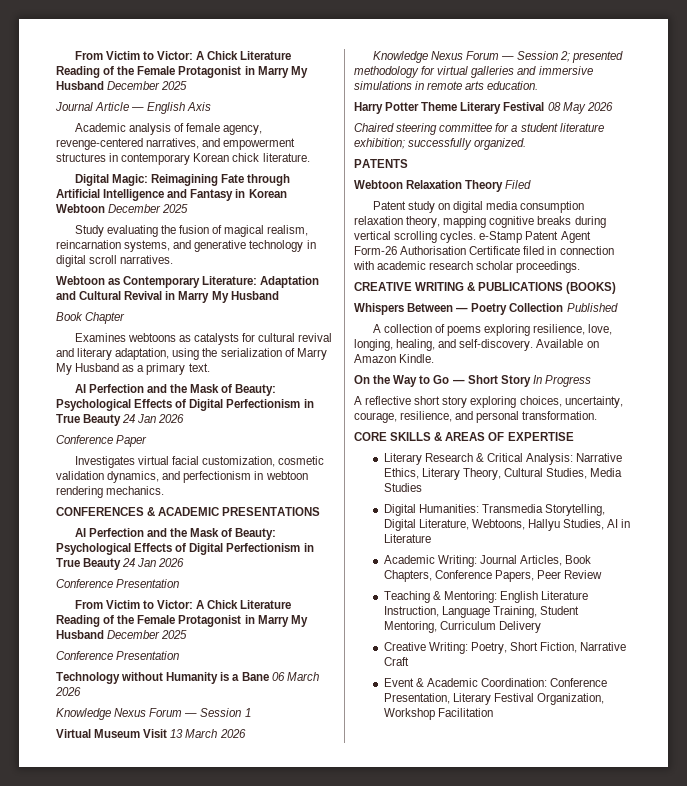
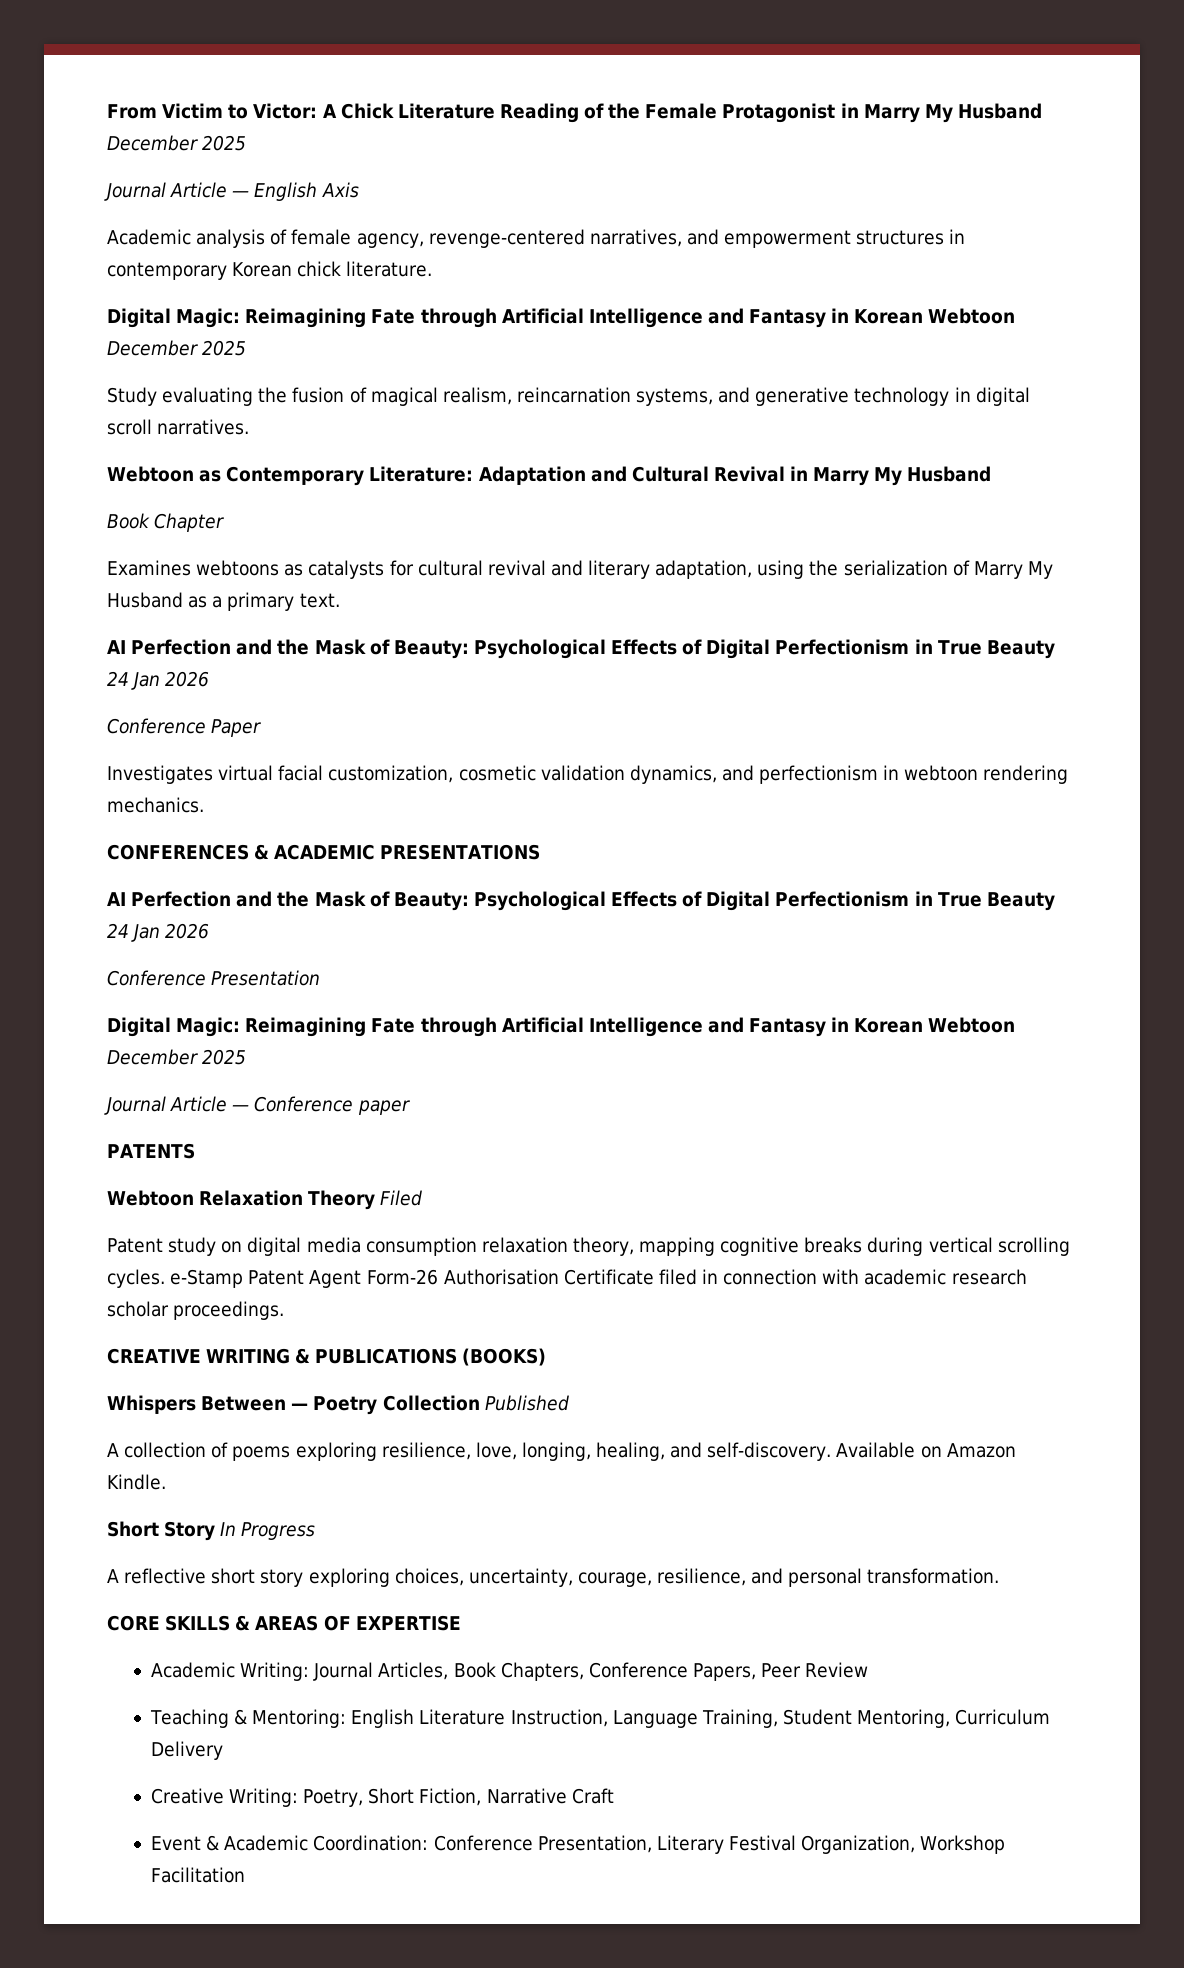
[74,600,292,609] [56,615,308,627] [56,630,188,639] [56,651,180,660] [56,672,319,684] [55,687,81,696] [56,708,251,720] [56,729,246,738] [372,51,624,63] [354,66,593,78] [354,81,539,90] [354,102,613,114] [354,123,604,135] [354,138,527,150] From Victim to Victor: A Chick Literature Reading of the Female Protagonist in Marry My Husband December 2025 // Conference Presentation // Technology without Humanity is a Bane 06 March 2026 // Knowledge Nexus Forum — Session 1 // Virtual Museum Visit 13 March 2026 // Knowledge Nexus Forum — Session 2; presented methodology for virtual galleries and immersive simulations in remote arts education. // Harry Potter Theme Literary Festival 08 May 2026 // Chaired steering committee for a student literature exhibition; successfully organized. -> [107,1017,1016,1037] [107,1049,247,1065] [104,1096,410,1115] Digital Magic: Reimagining Fate through Artificial Intelligence and Fantasy in Korean Webtoon December 2025 // Journal Article — Conference paper
[354,375,465,387] On the Way to Go — -> (166, 1482) none
[383,453,623,465] [383,468,623,480] [383,483,422,492] [383,504,606,516] [383,519,631,531] [383,534,431,543] // Literary Research & Critical Analysis: Narrative Ethics, Literary Theory, Cultural Studies, Media Studies // Digital Humanities: Transmedia Storytelling, Digital Literature, Webtoons, Hallyu Studies, AI in Literature -> (461, 1623) none

